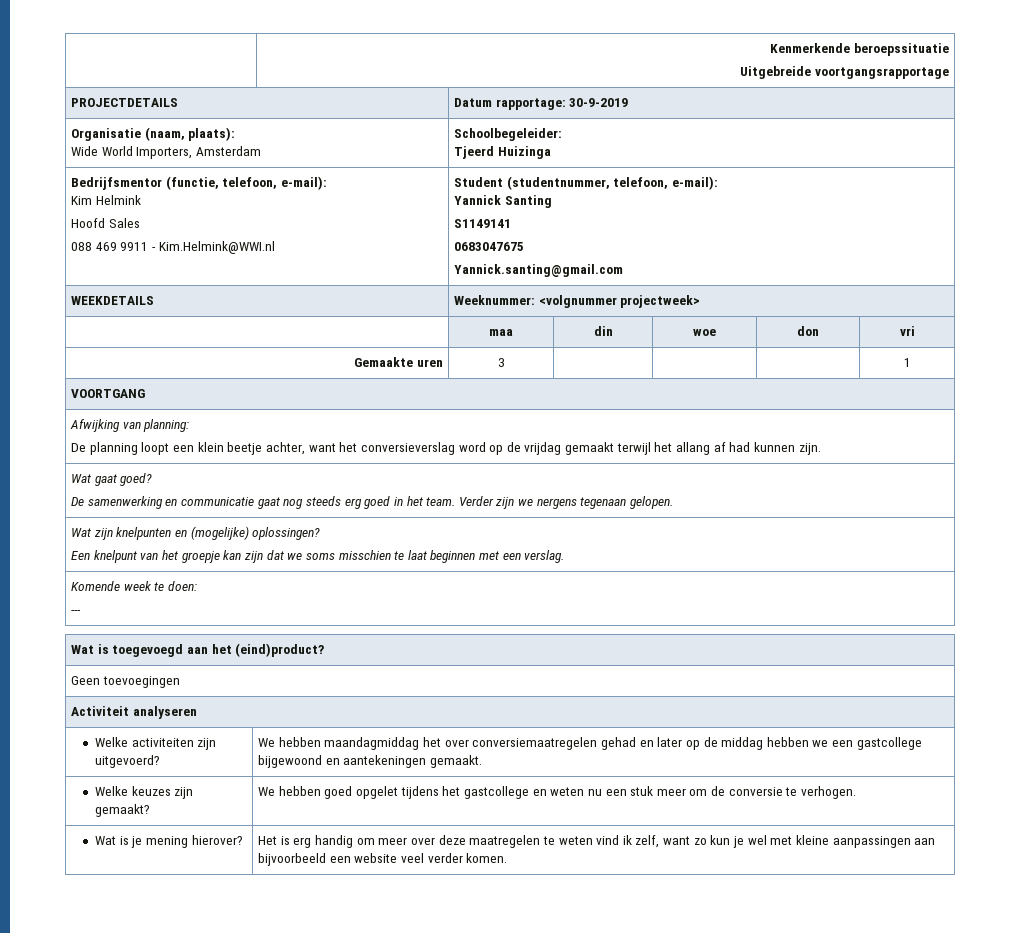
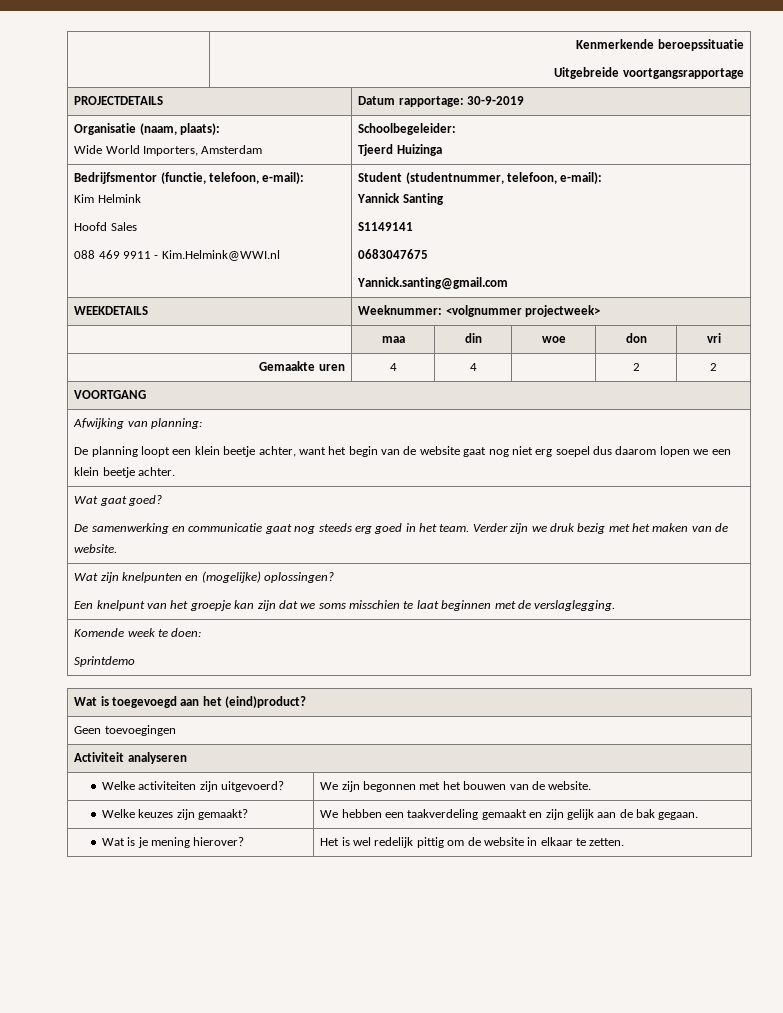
[497,358,505,367] [903,358,911,367] 3 | | | | 1 -> [389,363,397,371] [469,363,477,371] [632,363,640,371] [710,363,717,371] 4 | 4 | | 2 | 2
[360,442,821,455] conversieverslag word op de vrijdag gemaakt terwijl het allang af had kunnen zijn. -> [348,446,731,457] [74,467,176,478] begin van de website gaat nog niet erg soepel dus daarom lopen we een klein beetje achter.
[536,496,674,509] nergens tegenaan gelopen. -> [549,523,729,534] [74,544,118,553] druk bezig met het maken van de website.
[502,550,565,563] een verslag. -> [517,600,616,611] de verslaglegging.
[71,610,82,614] --- -> [74,656,136,667] Sprintdemo
[278,737,922,750] [258,755,483,768] hebben maandagmiddag het over conversiemaatregelen gehad en later op de middag hebben we een gastcollege bijgewoond en aantekeningen gemaakt. -> [341,781,592,792] zijn begonnen met het bouwen van de website.
[324,786,857,799] goed opgelet tijdens het gastcollege en weten nu een stuk meer om de conversie te verhogen. -> [385,809,699,820] een taakverdeling gemaakt en zijn gelijk aan de bak gegaan.
[293,835,936,848] [258,853,508,866] erg handig om meer over deze maatregelen te weten vind ik zelf, want zo kun je wel met kleine aanpassingen aan bijvoorbeeld een website veel verder komen. -> [353,837,625,848] wel redelijk pittig om de website in elkaar te zetten.

